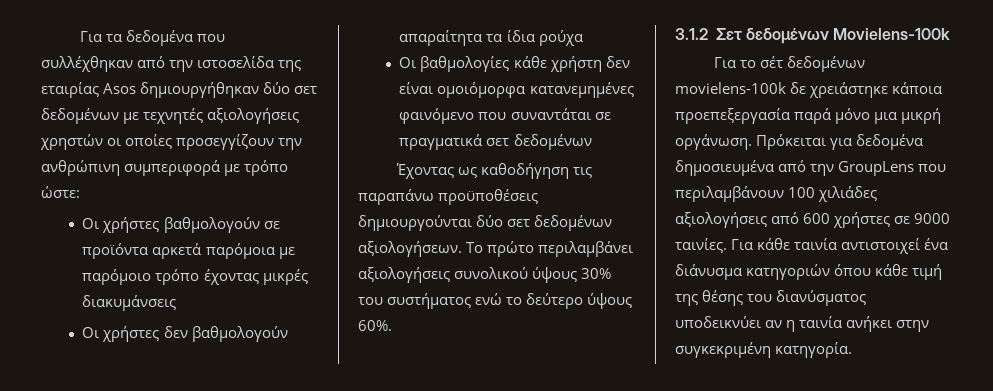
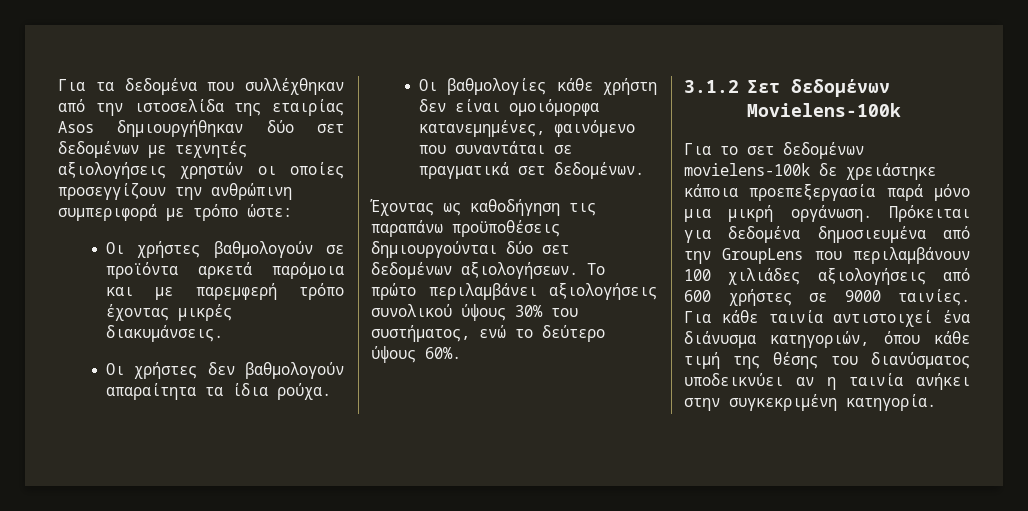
[278,247,295,259] [82,269,152,285] με παρόμοιο -> [105,283,277,300] και με παρεμφερή
[82,295,177,311] διακυμάνσεις -> [105,325,223,342] διακυμάνσεις.
[538,30,583,46] ρούχα -> [276,383,331,400] ρούχα.
[529,82,634,98] κατανεμημένες -> [418,120,545,137] κατανεμημένες,
[513,134,592,150] δεδομένων -> [553,162,644,179] δεδομένων.
[387,293,472,309] συστήματος -> [371,325,470,342] συστήματος,
[759,56,783,68] σέτ -> [747,146,774,155] σετ
[746,264,831,280] κατηγοριών -> [770,331,870,348] κατηγοριών,

